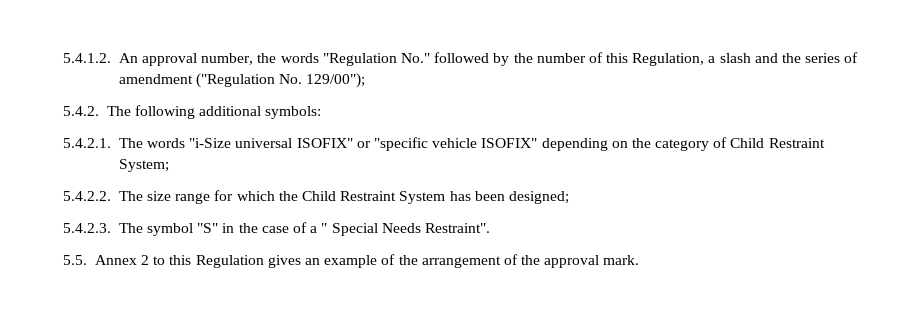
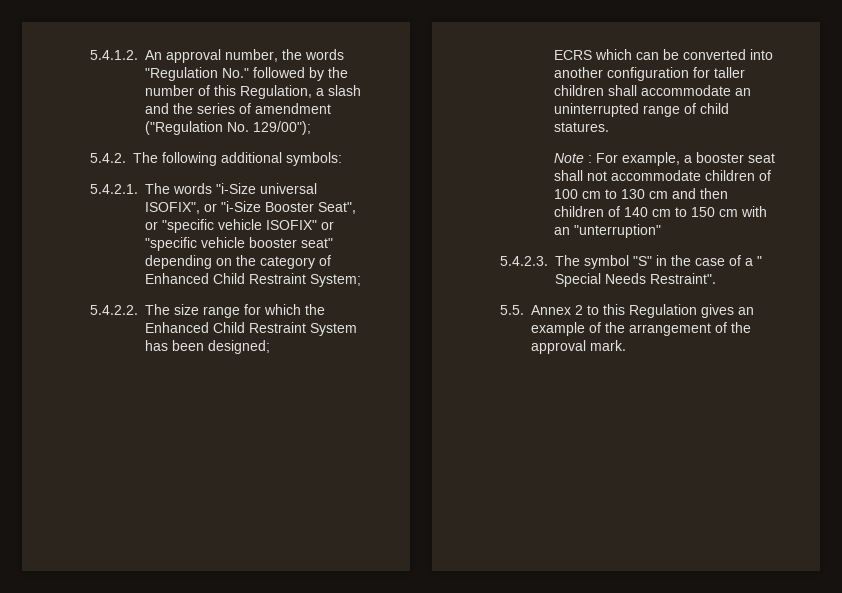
(293, 143) none -> [145,201,357,214] [145,219,263,233] ISOFIX", or "i-Size Booster Seat", or "specific vehicle
[481,138,538,148] ISOFIX" -> [249,237,334,248] booster seat"
(728, 142) none -> [145,273,210,284] Enhanced
(298, 196) none -> [145,322,210,333] Enhanced
(569, 197) none -> [554,49,774,60] [554,67,746,81] [554,85,752,96] [554,103,730,117] [554,122,610,132] [554,152,776,166] [554,170,772,181] [554,188,729,199] [554,206,768,217] [554,224,662,238] // ECRS which can be converted into another configuration for taller children shall accommodate an uninterrupted range of child statures. // Note : For example, a booster seat shall not accommodate children of 100 cm to 130 cm and then children of 140 cm to 150 cm with an "unterruption"

